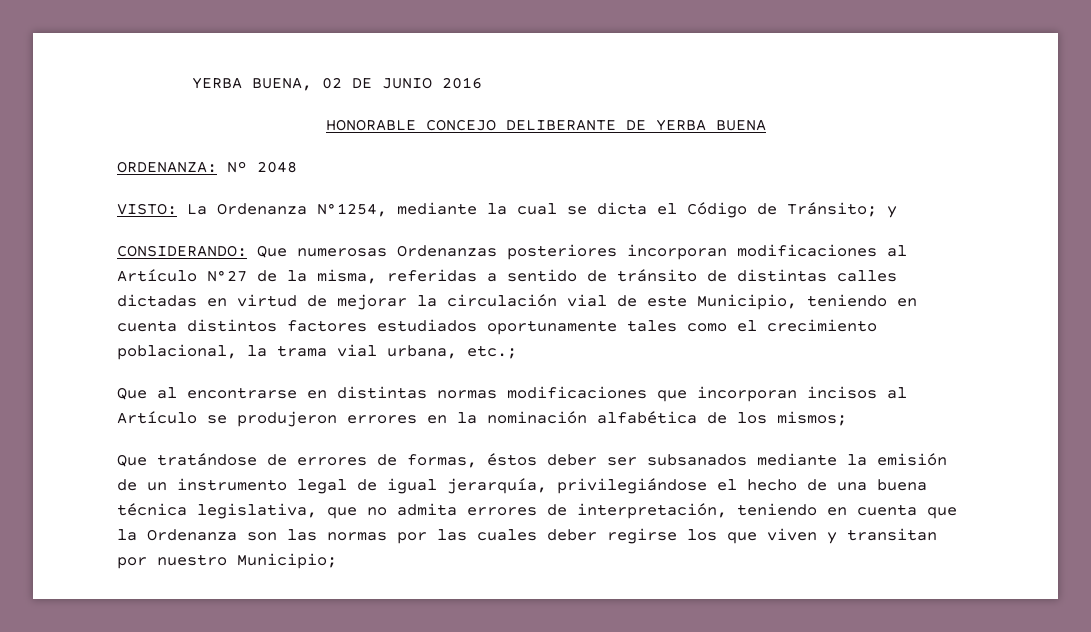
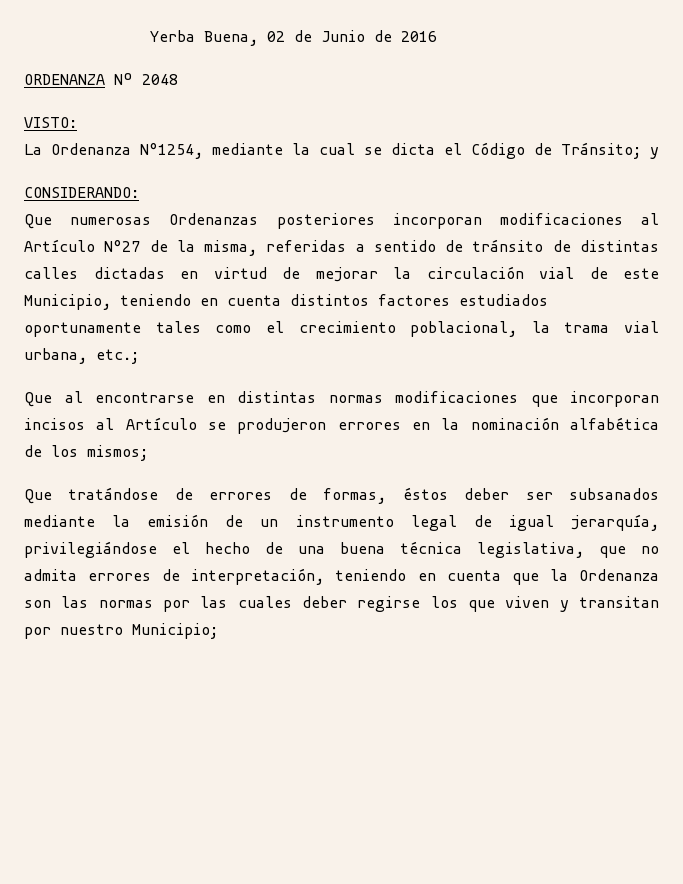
[192,77,483,91] [325,119,766,131] [117,161,217,173] YERBA BUENA, 02 DE JUNIO 2016 // HONORABLE CONCEJO DELIBERANTE DE YERBA BUENA // ORDENANZA: -> [150,30,438,46] [24,74,105,85] Yerba Buena, 02 de Junio de 2016 // ORDENANZA
(177, 209) none -> (77, 122) //
(247, 251) none -> (139, 192) //

